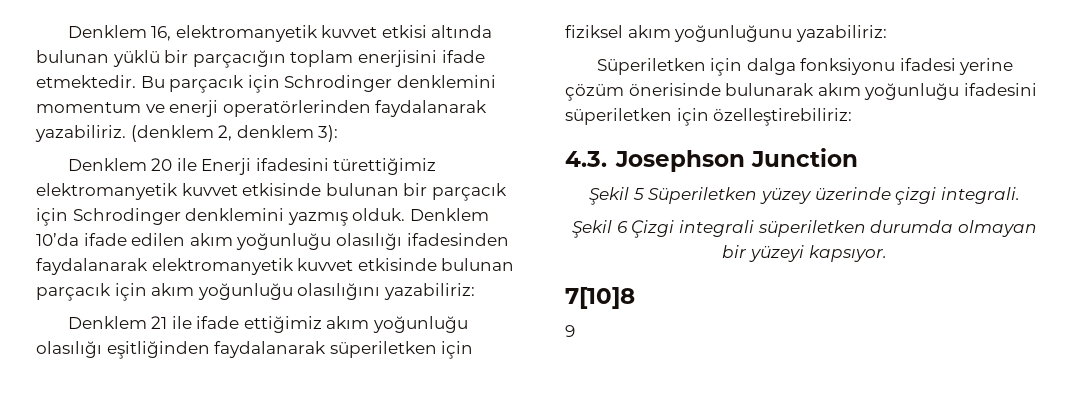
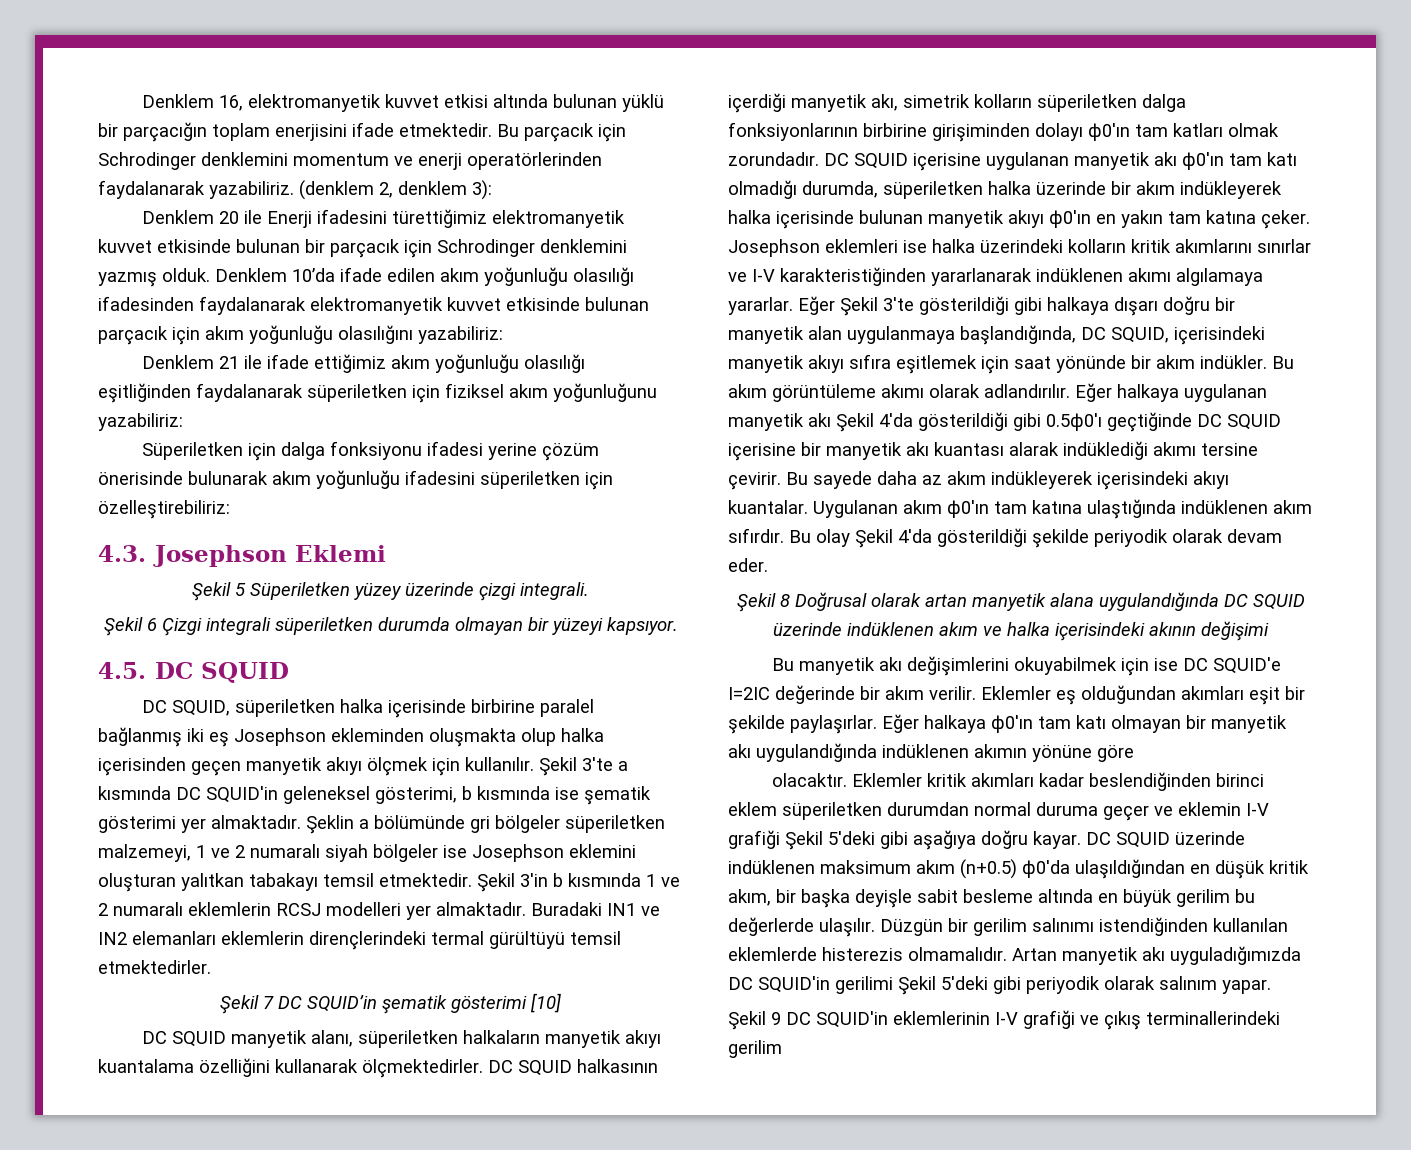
[750,148,858,167] Junction -> [295,545,387,562] Eklemi
[565,287,635,309] [565,325,575,337] 7[10]8 // 9 -> [98,662,290,683] [142,699,595,718] [98,727,604,747] [98,757,628,776] [98,786,651,805] [98,815,665,834] [98,844,636,862] [98,873,680,892] [98,902,660,920] [98,931,621,950] [98,960,211,974] [220,993,561,1014] [142,1030,662,1048] [98,1058,658,1078] [728,93,1186,113] [728,122,1279,142] [728,152,1297,171] [728,180,1282,199] [728,210,1310,229] [728,239,1311,257] [728,267,1263,286] [728,296,1235,316] [728,325,1265,345] [728,354,1294,374] [728,383,1267,402] [728,412,1281,432] [728,441,1258,461] [728,471,1229,490] [728,499,1312,519] [728,528,1282,548] [728,558,768,572] [736,592,1305,612] [773,621,1269,641] [772,656,1282,676] [728,685,1305,705] [728,714,1287,734] [728,743,1134,762] [772,772,1265,791] [728,802,1269,821] [728,830,1245,850] [728,859,1309,879] [728,889,1255,908] [728,917,1288,937] [728,946,1301,965] [728,976,1271,995] [728,1010,1280,1030] [728,1040,782,1058] 4.5. DC SQUID // DC SQUID, süperiletken halka içerisinde birbirine paralel bağlanmış iki eş Josephson ekleminden oluşmakta olup halka içerisinden geçen manyetik akıyı ölçmek için kullanılır. Şekil 3'te a kısmında DC SQUID'in geleneksel gösterimi, b kısmında ise şematik gösterimi yer almaktadır. Şeklin a bölümünde gri bölgeler süperiletken malzemeyi, 1 ve 2 numaralı siyah bölgeler ise Josephson eklemini oluşturan yalıtkan tabakayı temsil etmektedir. Şekil 3'in b kısmında 1 ve 2 numaralı eklemlerin RCSJ modelleri yer almaktadır. Buradaki IN1 ve IN2 elemanları eklemlerin dirençlerindeki termal gürültüyü temsil etmektedirler. // Şekil 7 DC SQUID’in şematik gösterimi [10] // DC SQUID manyetik alanı, süperiletken halkaların manyetik akıyı kuantalama özelliğini kullanarak ölçmektedirler. DC SQUID halkasının içerdiği manyetik akı, simetrik kolların süperiletken dalga fonksiyonlarının birbirine girişiminden dolayı ϕ0'ın tam katları olmak zorundadır. DC SQUID içerisine uygulanan manyetik akı ϕ0'ın tam katı olmadığı durumda, süperiletken halka üzerinde bir akım indükleyerek halka içerisinde bulunan manyetik akıyı ϕ0'ın en yakın tam katına çeker. Josephson eklemleri ise halka üzerindeki kolların kritik akımlarını sınırlar ve I-V karakteristiğinden yararlanarak indüklenen akımı algılamaya yararlar. Eğer Şekil 3'te gösterildiği gibi halkaya dışarı doğru bir manyetik alan uygulanmaya başlandığında, DC SQUID, içerisindeki manyetik akıyı sıfıra eşitlemek için saat yönünde bir akım indükler. Bu akım görüntüleme akımı olarak adlandırılır. Eğer halkaya uygulanan manyetik akı Şekil 4'da gösterildiği gibi 0.5ϕ0'ı geçtiğinde DC SQUID içerisine bir manyetik akı kuantası alarak indüklediği akımı tersine çevirir. Bu sayede daha az akım indükleyerek içerisindeki akıyı kuantalar. Uygulanan akım ϕ0'ın tam katına ulaştığında indüklenen akım sıfırdır. Bu olay Şekil 4'da gösterildiği şekilde periyodik olarak devam eder. // Şekil 8 Doğrusal olarak artan manyetik alana uygulandığında DC SQUID üzerinde indüklenen akım ve halka içerisindeki akının değişimi // Bu manyetik akı değişimlerini okuyabilmek için ise DC SQUID'e I=2IC değerinde bir akım verilir. Eklemler eş olduğundan akımları eşit bir şekilde paylaşırlar. Eğer halkaya ϕ0'ın tam katı olmayan bir manyetik akı uygulandığında indüklenen akımın yönüne göre // olacaktır. Eklemler kritik akımları kadar beslendiğinden birinci eklem süperiletken durumdan normal duruma geçer ve eklemin I-V grafiği Şekil 5'deki gibi aşağıya doğru kayar. DC SQUID üzerinde indüklenen maksimum akım (n+0.5) ϕ0'da ulaşıldığından en düşük kritik akım, bir başka deyişle sabit besleme altında en büyük gerilim bu değerlerde ulaşılır. Düzgün bir gerilim salınımı istendiğinden kullanılan eklemlerde histerezis olmamalıdır. Artan manyetik akı uyguladığımızda DC SQUID'in gerilimi Şekil 5'deki gibi periyodik olarak salınım yapar. // Şekil 9 DC SQUID'in eklemlerinin I-V grafiği ve çıkış terminallerindeki gerilim

